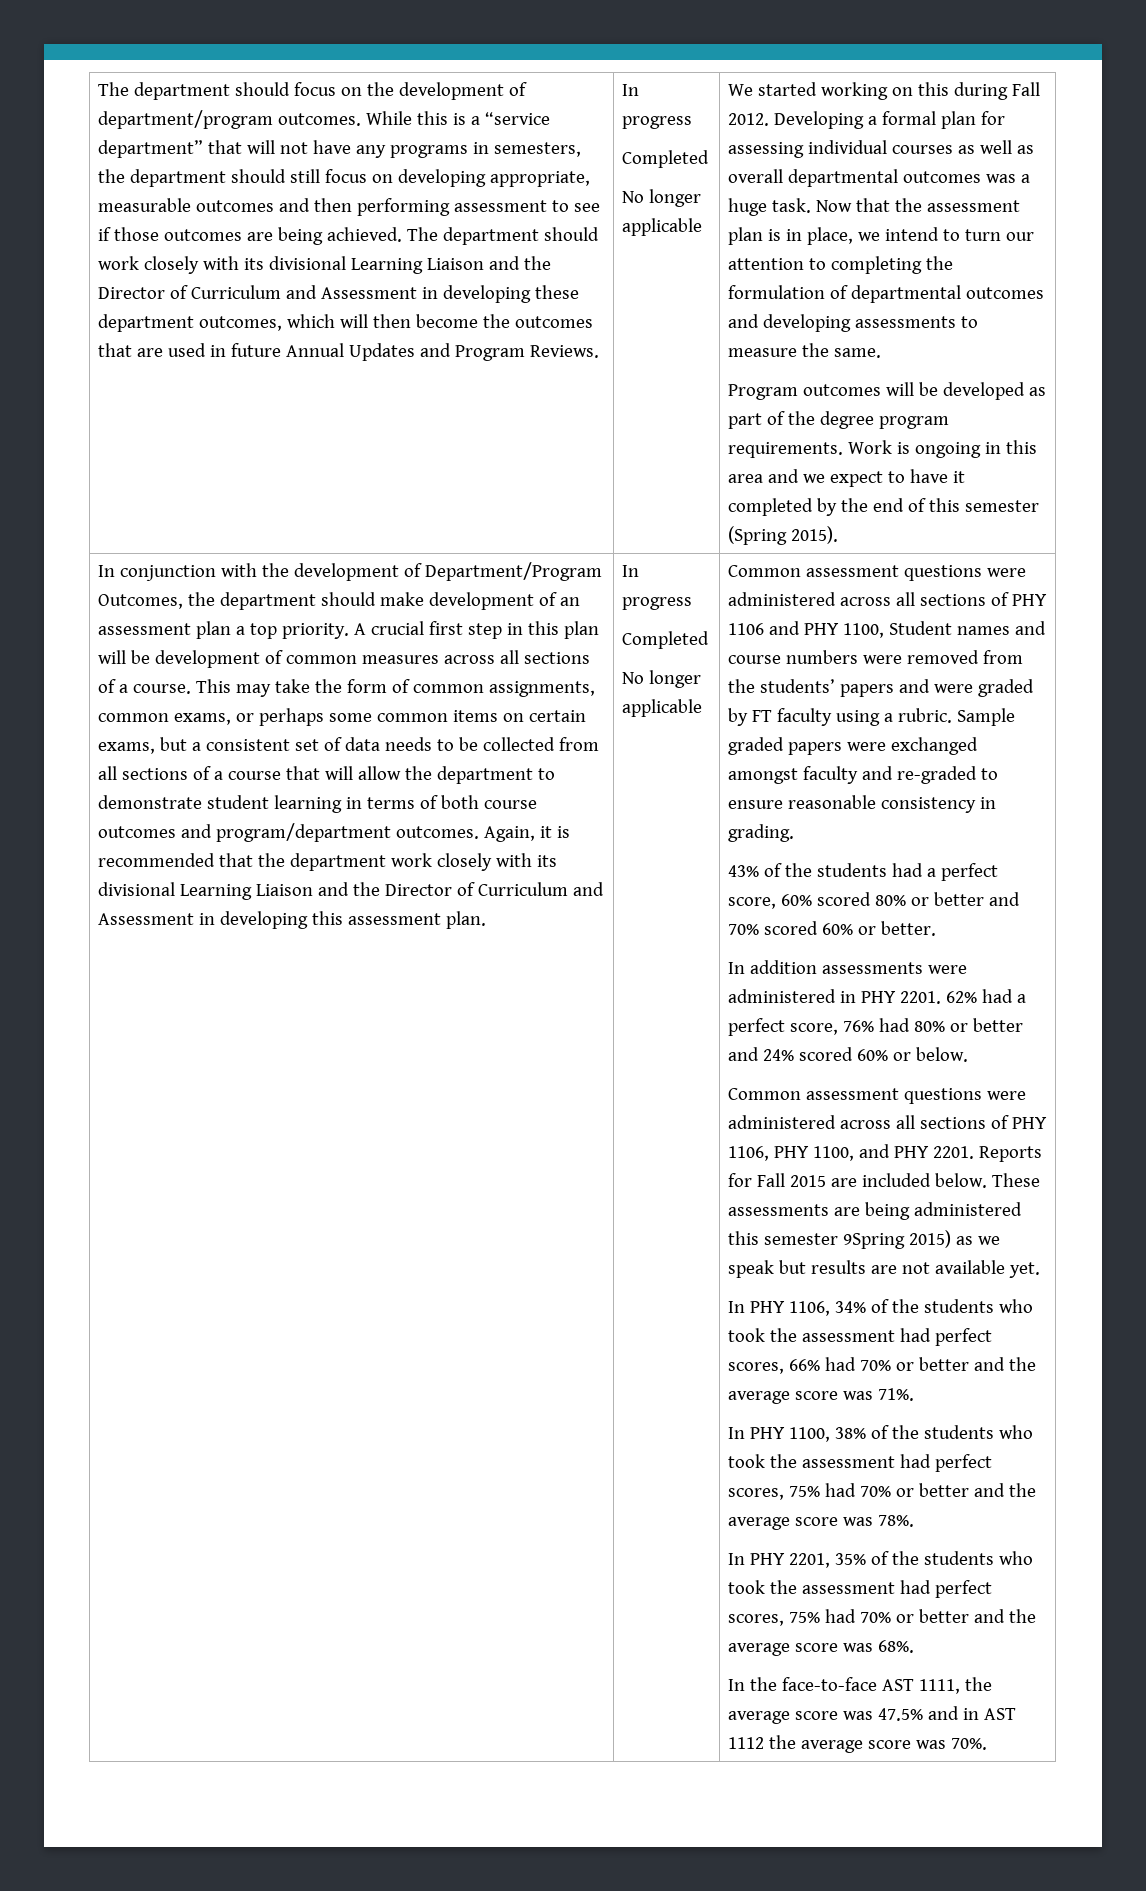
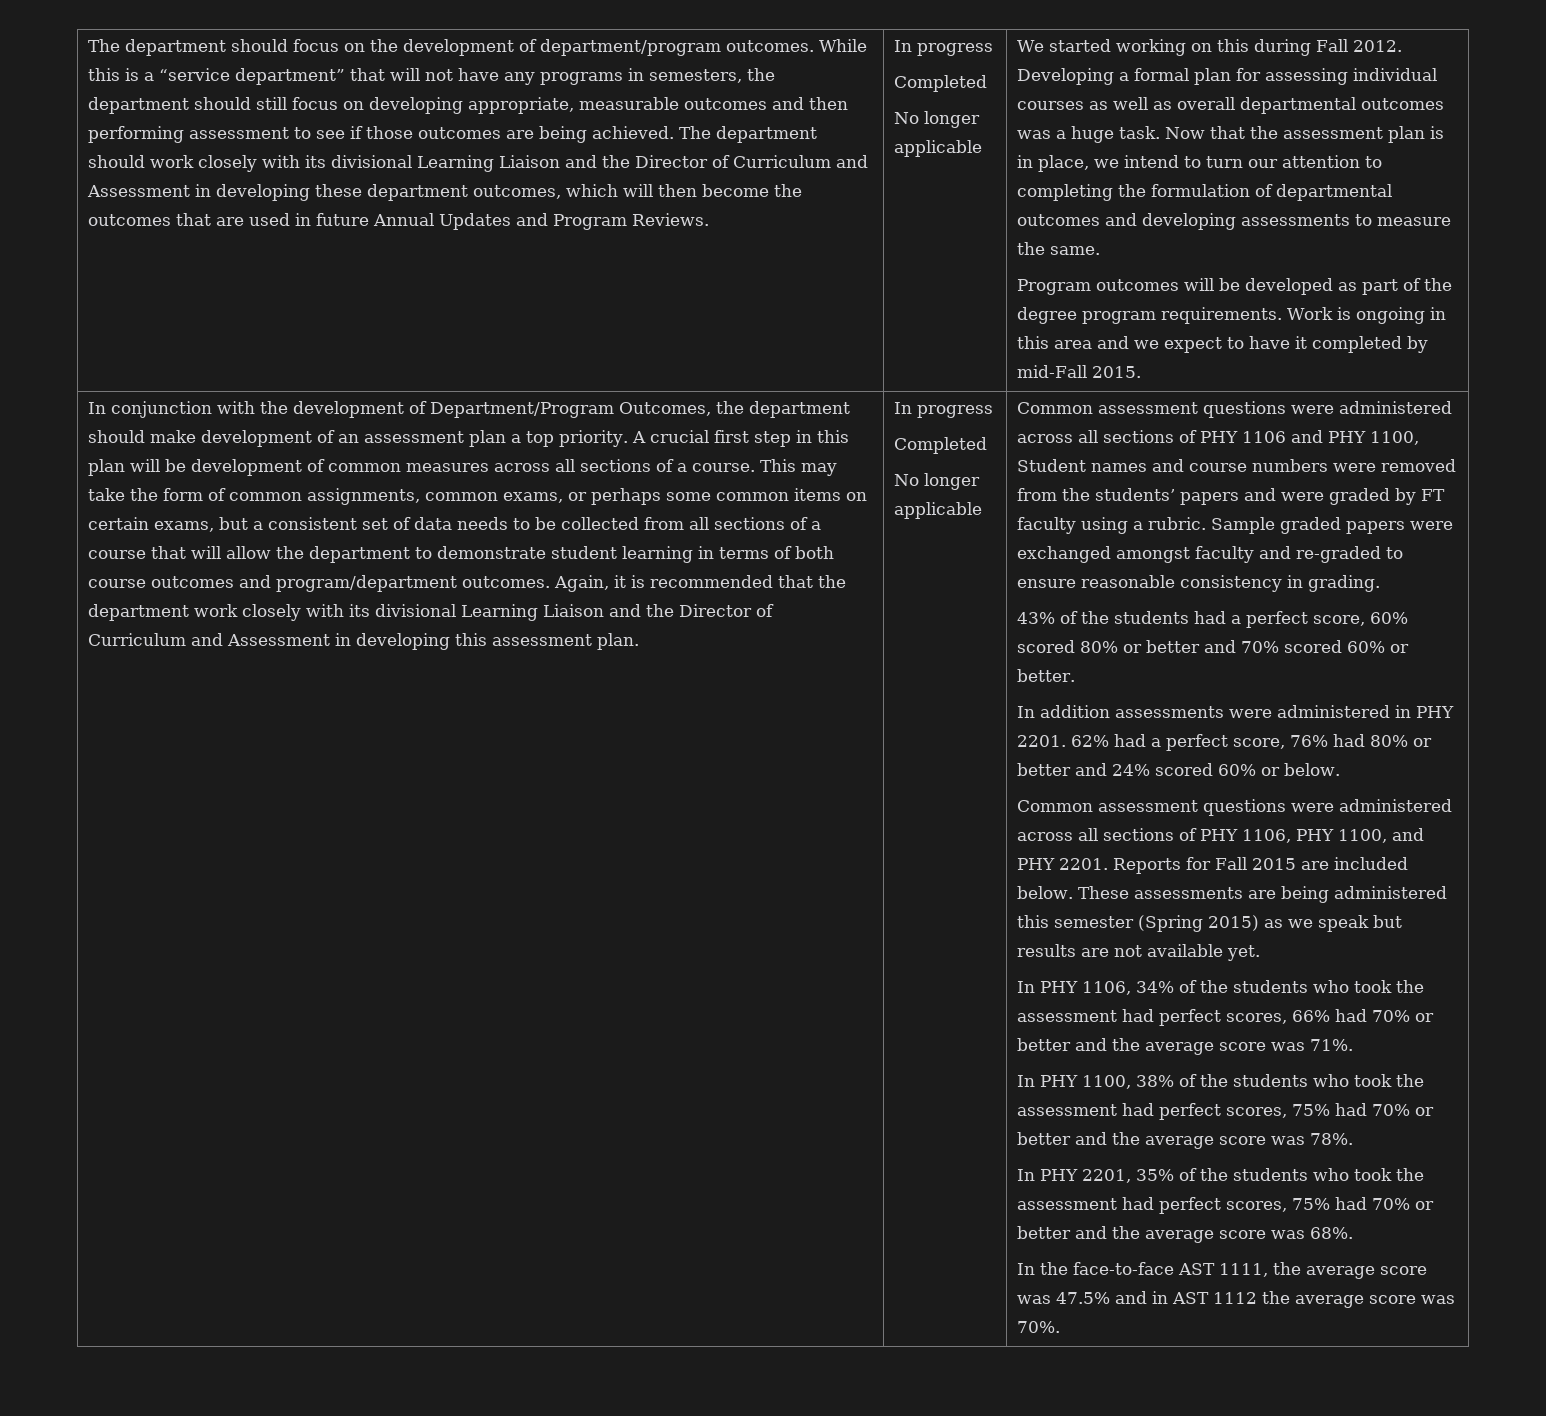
[840,498,1039,512] [727,526,838,545] the end of this semester (Spring 2015). -> [1017,365,1142,378] mid-Fall 2015.
[842,1233,905,1249] 9Spring -> [1138,915,1204,932] (Spring

